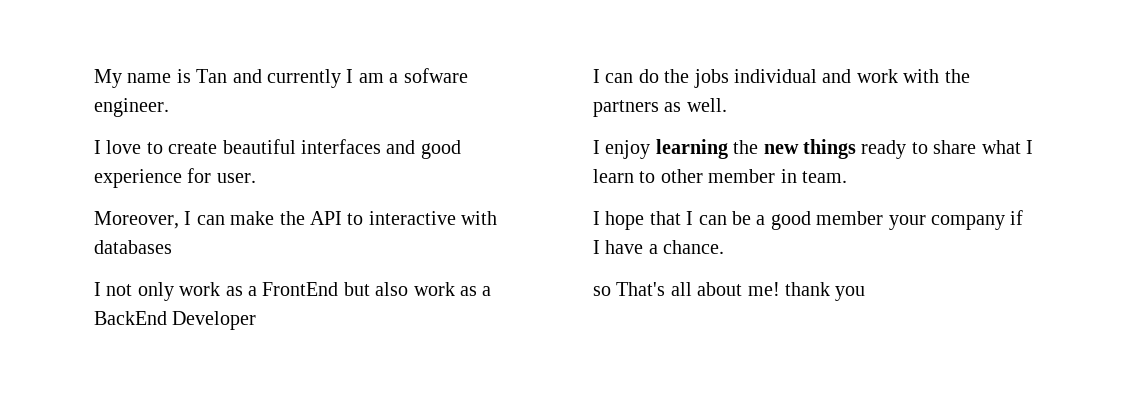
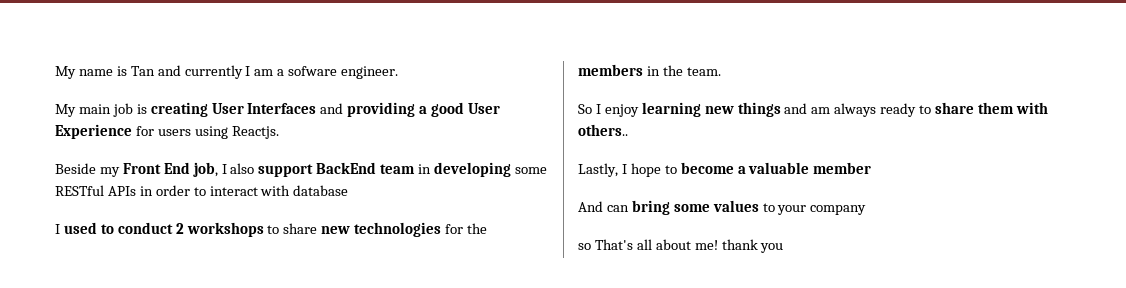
[94,139,461,159] [94,168,256,188] [94,211,498,229] [94,240,172,254] [94,282,492,301] [94,311,257,330] [593,69,970,88] [593,98,727,117] I love to create beautiful interfaces and good experience for user. // Moreover, I can make the API to interactive with databases // I not only work as a FrontEnd but also work as a BackEnd Developer // I can do the jobs individual and work with the partners as well. // -> [55,102,501,117] [55,124,279,139] [55,162,547,177] [55,185,349,196] [55,222,488,237] [578,64,721,76] [578,104,592,114] My main job is creating User Interfaces and providing a good User Experience for users using Reactjs. // Beside my Front End job, I also support BackEnd team in developing some RESTful APIs in order to interact with database // I used to conduct 2 workshops to share new technologies for the members in the team. // So
[733,140,759,154] the -> (701, 109) none
[861,140,1033,159] [593,169,847,183] [593,210,1024,230] [593,240,725,254] ready to share what I learn to other member in team. // I hope that I can be a good member your company if I have a chance. -> [784,102,1048,117] [578,124,628,136] [578,162,872,177] [578,200,867,215] and am always ready to share them with others.. // Lastly, I hope to become a valuable member // And can bring some values to your company

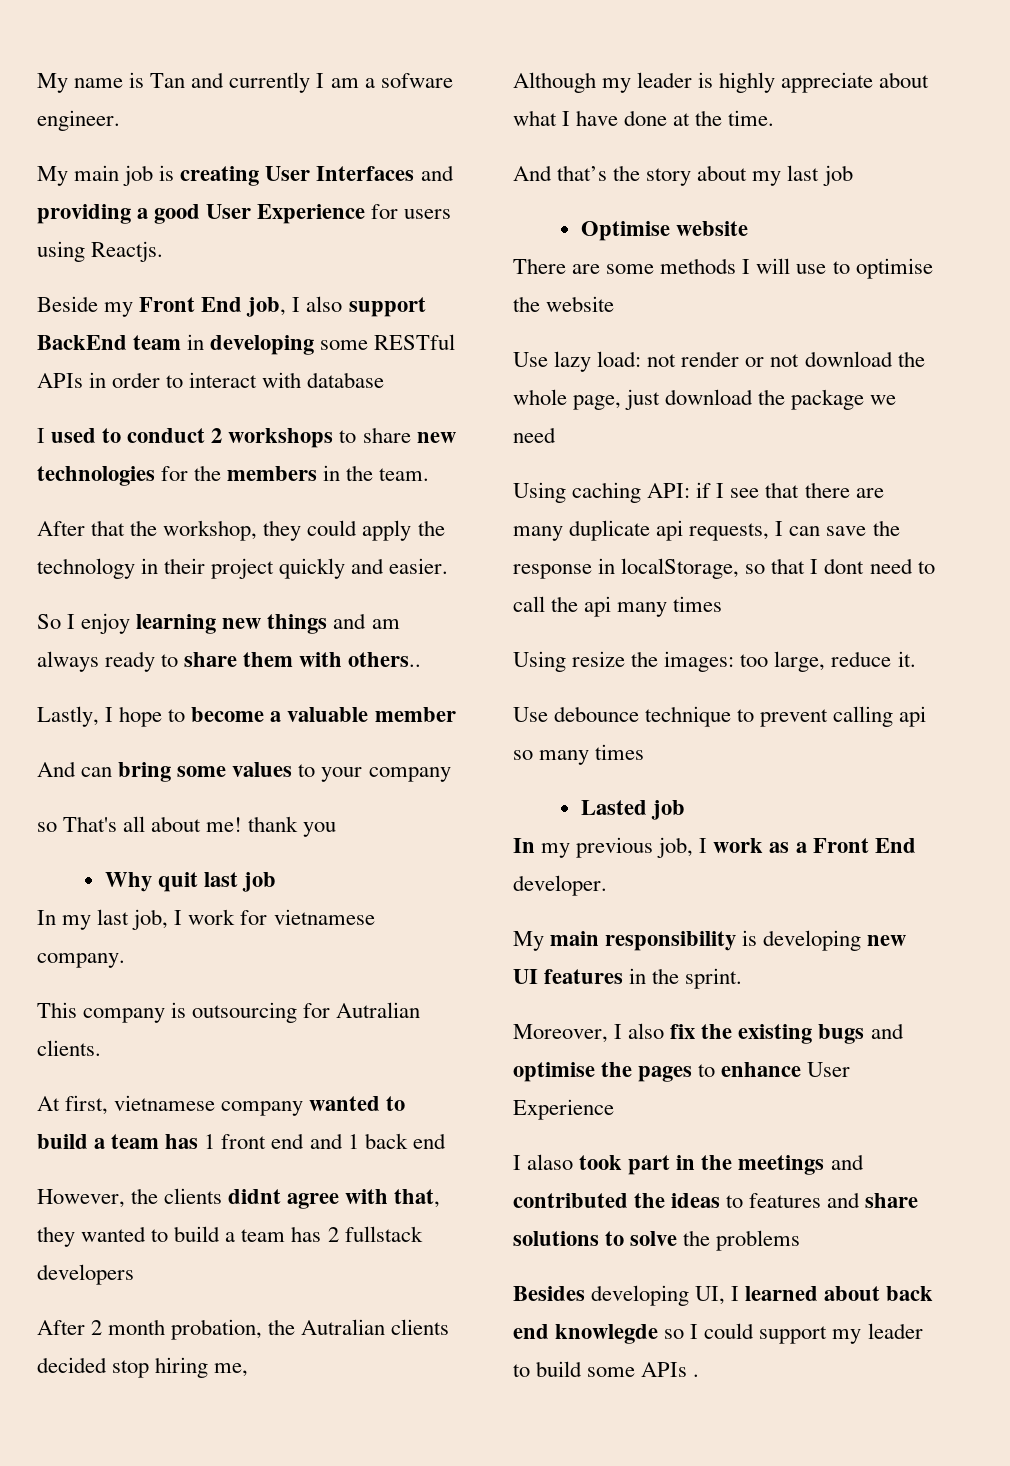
(721, 71) none -> [37,520,445,541] [37,558,449,579] // After that the workshop, they could apply the technology in their project quickly and easier.
(784, 248) none -> [105,872,277,892] [37,909,375,930] [37,953,125,968] [37,1002,421,1023] [37,1040,101,1056] [37,1095,406,1116] [37,1133,446,1149] [37,1188,441,1209] [37,1226,423,1247] [37,1264,134,1285] [37,1319,450,1340] [37,1357,249,1378] [513,72,930,93] [513,110,775,126] [513,165,853,186] [581,221,749,241] [513,258,933,279] [513,296,615,312] [513,351,925,372] [513,389,897,410] [513,427,556,443] [513,482,884,503] [513,520,900,541] [513,558,935,579] [513,596,723,617] [513,651,916,672] [513,706,927,727] [513,744,645,765] [581,800,686,820] [513,837,916,858] [513,875,607,896] [513,930,907,951] [513,968,743,989] [513,1023,904,1044] [513,1062,851,1082] [513,1099,614,1120] [513,1154,864,1175] [513,1192,919,1208] [513,1230,801,1251] [513,1285,934,1306] [513,1323,923,1344] [513,1361,700,1377] // Why quit last job // In my last job, I work for vietnamese company. // This company is outsourcing for Autralian clients. // At first, vietnamese company wanted to build a team has 1 front end and 1 back end // However, the clients didnt agree with that, they wanted to build a team has 2 fullstack developers // After 2 month probation, the Autralian clients decided stop hiring me, // Although my leader is highly appreciate about what I have done at the time. // And that’s the story about my last job // Optimise website // There are some methods I will use to optimise the website // Use lazy load: not render or not download the whole page, just download the package we need // Using caching API: if I see that there are many duplicate api requests, I can save the response in localStorage, so that I dont need to call the api many times // Using resize the images: too large, reduce it. // Use debounce technique to prevent calling api so many times // Lasted job // In my previous job, I work as a Front End developer. // My main responsibility is developing new UI features in the sprint. // Moreover, I also fix the existing bugs and optimise the pages to enhance User Experience // I alaso took part in the meetings and contributed the ideas to features and share solutions to solve the problems // Besides developing UI, I learned about back end knowlegde so I could support my leader to build some APIs .

